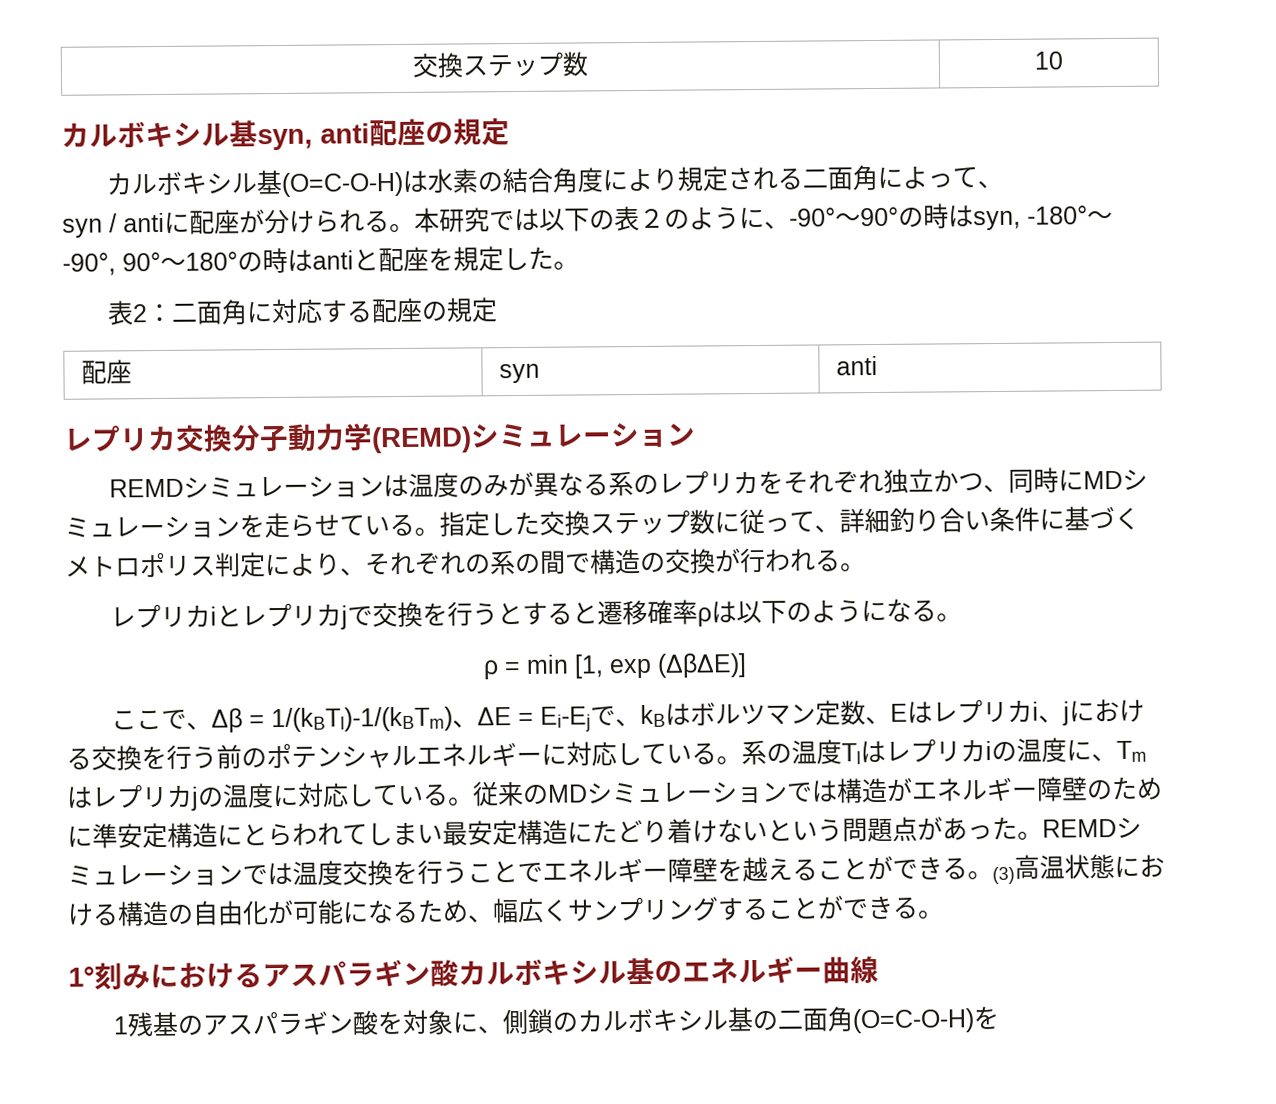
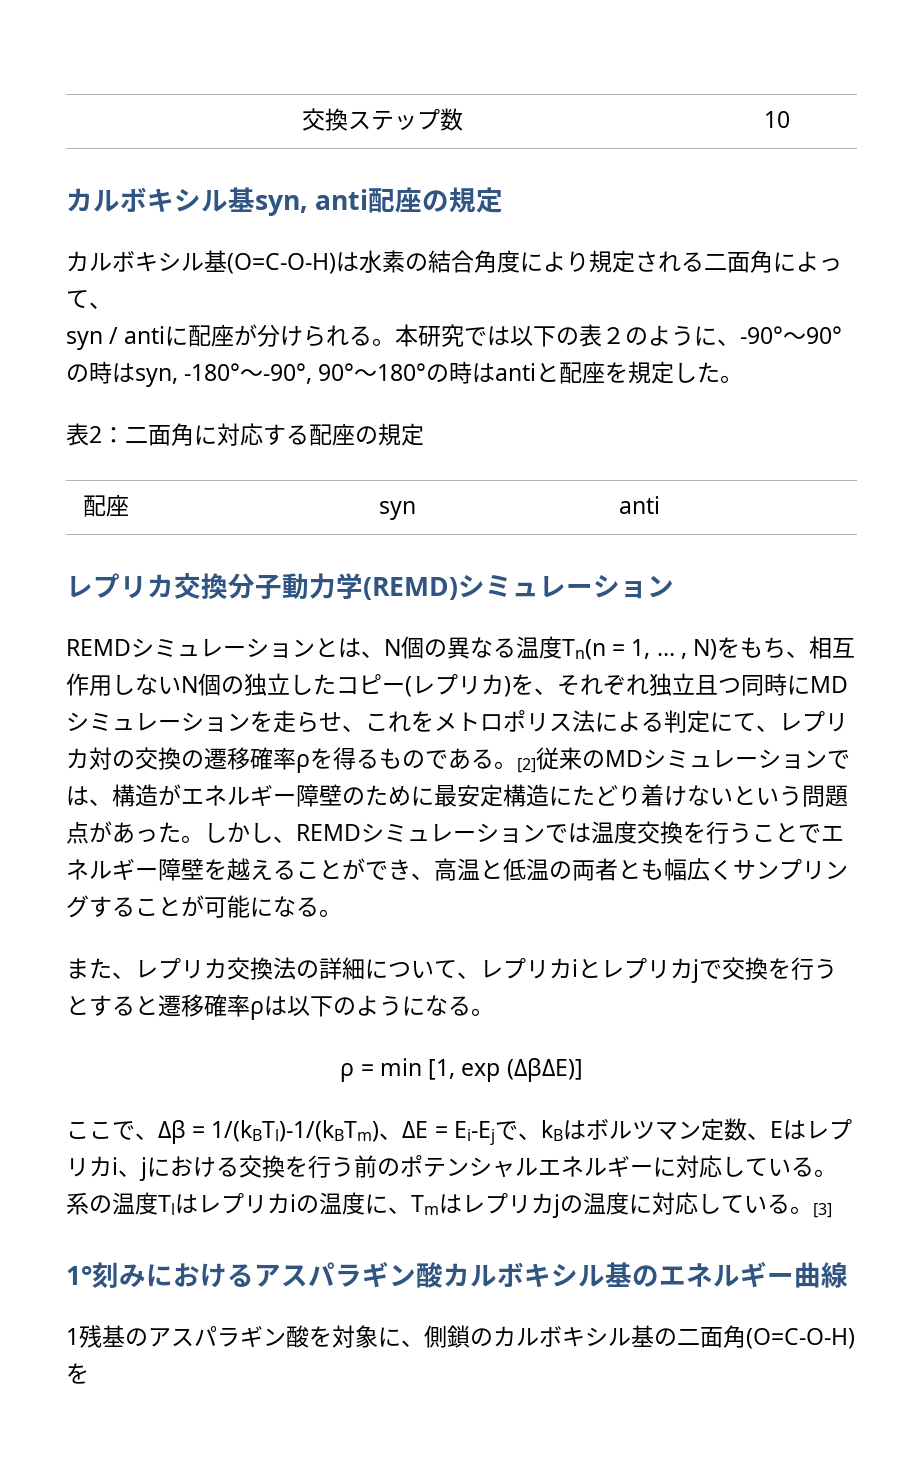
[382,470,784,498] は温度のみが異なる系のレプリカを -> [315,636,856,660] [66,673,557,697] とは、N個の異なる温度Tn(n = 1, … , N)をもち、相互作用しないN個の独立したコピー(レプリカ)を、
[932,469,1009,493] かつ、 -> [695,675,741,695] 且つ
[339,506,1140,537] [65,547,866,578] ている。指定した交換ステップ数に従って、詳細釣り合い条件に基づくメトロポリス判定により、それぞれの系の間で構造の交換が行われる。 // -> [342,710,848,733] [66,747,850,773] [66,784,848,807] [66,821,844,844] [66,858,848,881] [66,895,342,918] [66,957,480,980] 、これをメトロポリス法による判定にて、レプリカ対の交換の遷移確率ρを得るものである。[2]従来のMDシミュレーションでは、構造がエネルギー障壁のために最安定構造にたどり着けないという問題点があった。しかし、REMDシミュレーションでは温度交換を行うことでエネルギー障壁を越えることができ、高温と低温の両者とも幅広くサンプリングすることが可能になる。 // また、レプリカ交換法の詳細について、
[472,776,1163,807] [67,816,1142,849] [67,854,1165,886] [67,895,944,927] 従来のMDシミュレーションでは構造がエネルギー障壁のために準安定構造にとらわれてしまい最安定構造にたどり着けないという問題点があった。REMDシミュレーションでは温度交換を行うことでエネルギー障壁を越えることができる。(3)高温状態における構造の自由化が可能になるため、幅広くサンプリングすることができる。 -> [813,1203,832,1218] [3]

